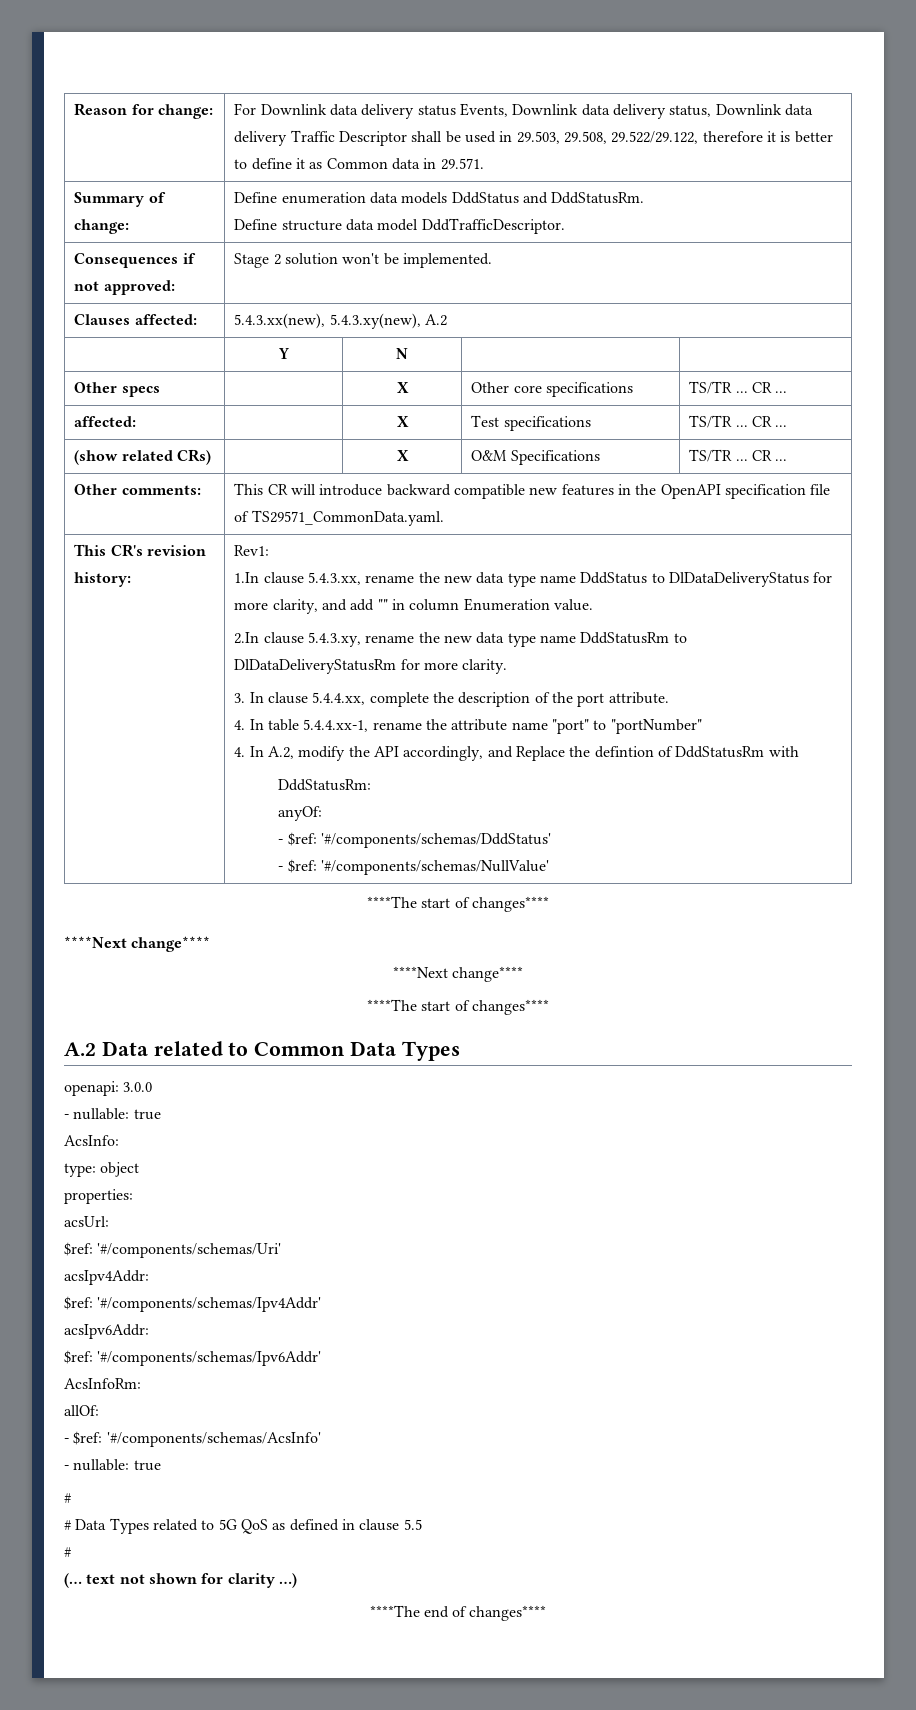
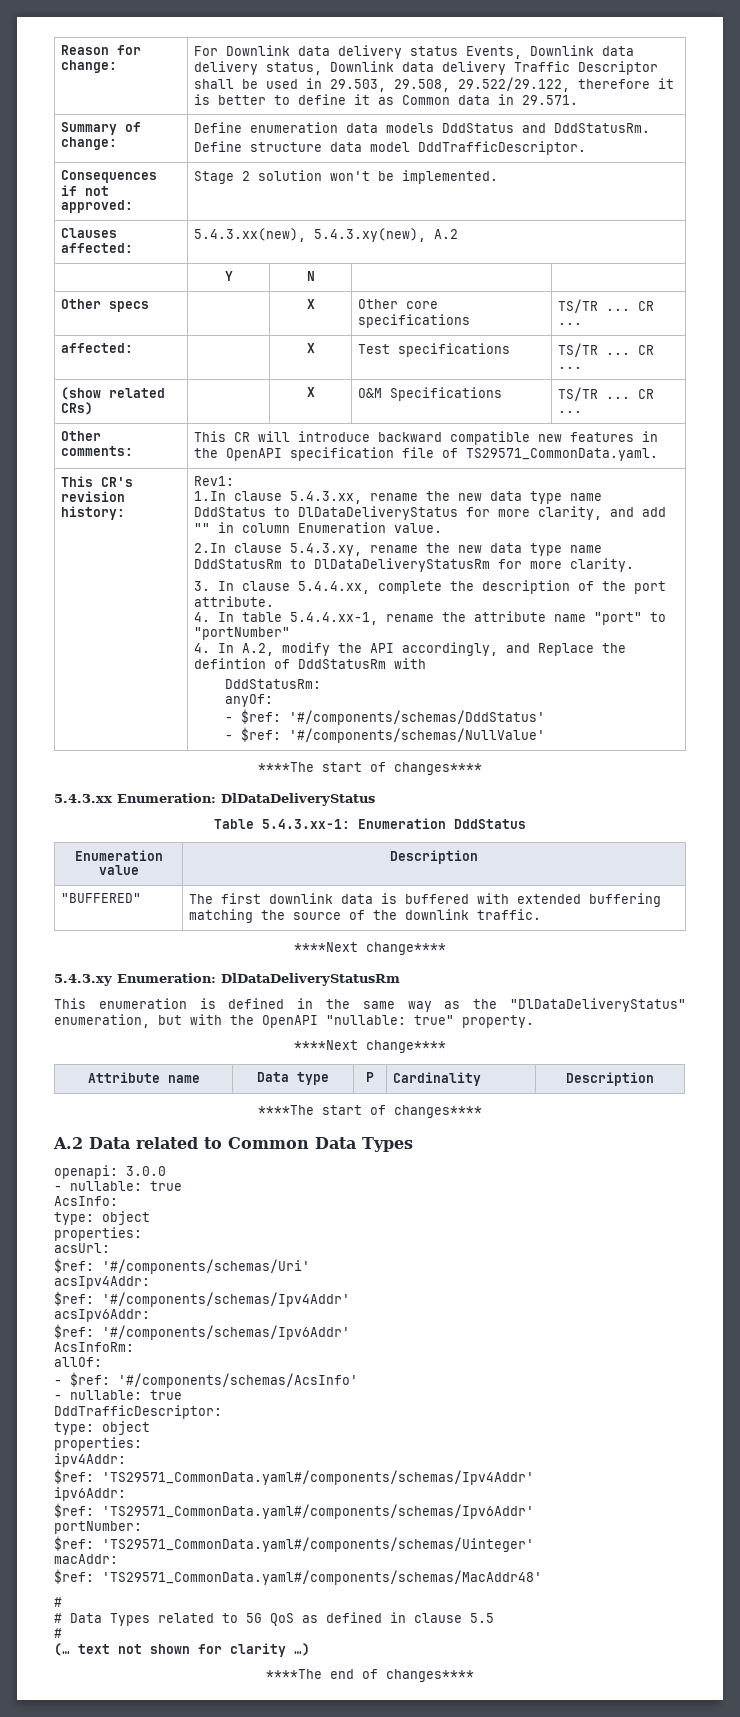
[64,936,211,952] [392,966,524,982] ****Next change**** // ****Next change**** -> [54,793,375,806] [214,818,526,829] [74,850,163,861] [98,865,139,875] [389,850,478,864] [61,893,142,903] [189,893,662,907] [189,909,542,923] [294,942,446,955] [54,973,400,986] [54,998,687,1012] [54,1014,534,1028] [294,1040,446,1053] [87,1072,200,1083] [257,1072,329,1085] [366,1072,374,1082] [393,1072,482,1086] [566,1072,654,1086] 5.4.3.xx Enumeration: DlDataDeliveryStatus // Table 5.4.3.xx-1: Enumeration DddStatus // Enumeration value | Description // "BUFFERED" | The first downlink data is buffered with extended buffering matching the source of the downlink traffic. // ****Next change**** // 5.4.3.xy Enumeration: DlDataDeliveryStatusRm // This enumeration is defined in the same way as the "DlDataDeliveryStatus" enumeration, but with the OpenAPI "nullable: true" property. // ****Next change**** // Attribute name | Data type | P | Cardinality | Description
(161, 1465) none -> [54,1405,222,1419] [54,1421,150,1435] [54,1437,142,1451] [54,1453,126,1467] [54,1469,534,1485] [54,1487,126,1501] [54,1503,534,1519] [54,1521,142,1534] [54,1536,534,1552] [54,1554,118,1564] [54,1569,542,1585] // DddTrafficDescriptor: // type: object // properties: // ipv4Addr: // $ref: 'TS29571_CommonData.yaml#/components/schemas/Ipv4Addr' // ipv6Addr: // $ref: 'TS29571_CommonData.yaml#/components/schemas/Ipv6Addr' // portNumber: // $ref: 'TS29571_CommonData.yaml#/components/schemas/Uinteger' // macAddr: // $ref: 'TS29571_CommonData.yaml#/components/schemas/MacAddr48'

